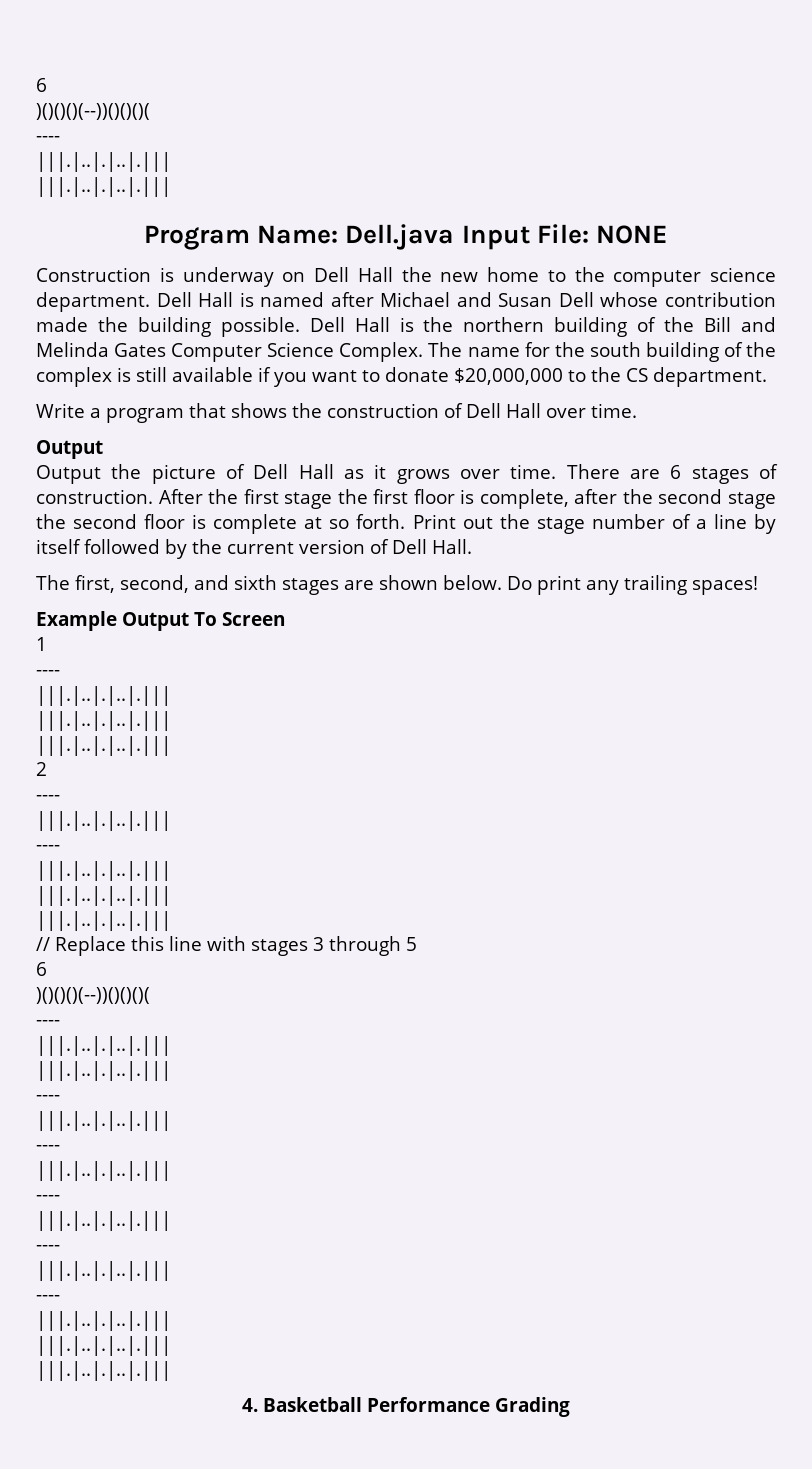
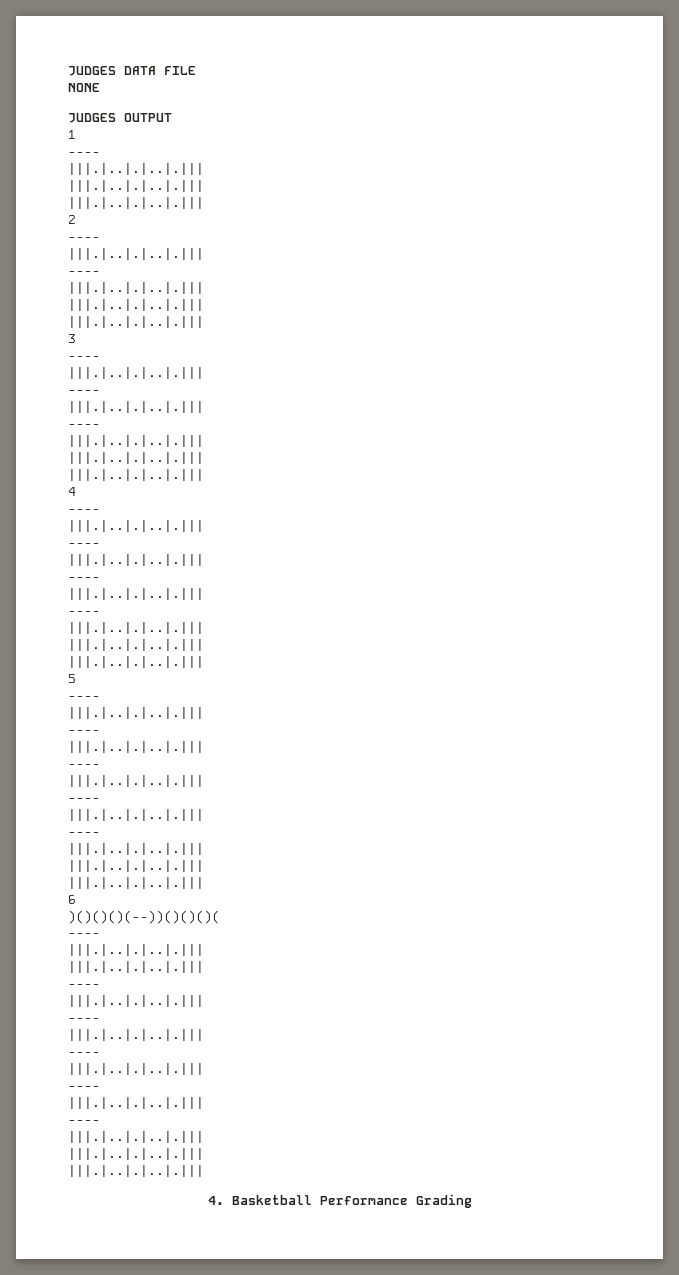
[36,78,47,92] [36,103,150,120] [36,136,60,142] [36,152,171,172] [36,177,171,197] [144,224,668,250] [36,267,776,287] [36,292,776,312] [36,317,776,337] [36,342,777,362] [36,367,767,387] [36,403,637,423] [36,440,103,459] [36,464,779,484] [36,489,777,509] [36,514,776,534] [36,539,472,559] [36,575,758,595] [36,611,285,631] 6 // )()()()(--))()()()( // ---- // |||.|..|.|..|.||| // |||.|..|.|..|.||| // Program Name: Dell.java Input File: NONE // Construction is underway on Dell Hall the new home to the computer science department. Dell Hall is named after Michael and Susan Dell whose contribution made the building possible. Dell Hall is the northern building of the Bill and Melinda Gates Computer Science Complex. The name for the south building of the complex is still available if you want to donate $20,000,000 to the CS department. // Write a program that shows the construction of Dell Hall over time. // Output // Output the picture of Dell Hall as it grows over time. There are 6 stages of construction. After the first stage the first floor is complete, after the second stage the second floor is complete at so forth. Print out the stage number of a line by itself followed by the current version of Dell Hall. // The first, second, and sixth stages are shown below. Do print any trailing spaces! // Example Output To Screen -> [68,66,196,76] [68,83,100,92] [68,113,172,123] JUDGES DATA FILE // NONE // JUDGES OUTPUT
[36,936,417,956] // Replace this line with stages 3 through 5 -> [68,334,76,343] [68,356,100,360] [68,367,204,379] [68,390,100,394] [68,401,204,413] [68,424,100,428] [68,435,204,447] [68,452,204,464] [68,469,204,481] [68,487,76,496] [68,509,100,513] [68,520,204,532] [68,543,100,547] [68,554,204,566] [68,577,100,581] [68,588,204,600] [68,611,100,615] [68,622,204,634] [68,639,204,651] [68,656,204,668] [68,674,76,683] [68,696,100,700] [68,707,204,719] [68,730,100,734] [68,741,204,753] [68,764,100,768] [68,775,204,787] [68,798,100,802] [68,809,204,821] [68,832,100,836] [68,843,204,855] [68,860,204,872] [68,877,204,889] 3 // ---- // |||.|..|.|..|.||| // ---- // |||.|..|.|..|.||| // ---- // |||.|..|.|..|.||| // |||.|..|.|..|.||| // |||.|..|.|..|.||| // 4 // ---- // |||.|..|.|..|.||| // ---- // |||.|..|.|..|.||| // ---- // |||.|..|.|..|.||| // ---- // |||.|..|.|..|.||| // |||.|..|.|..|.||| // |||.|..|.|..|.||| // 5 // ---- // |||.|..|.|..|.||| // ---- // |||.|..|.|..|.||| // ---- // |||.|..|.|..|.||| // ---- // |||.|..|.|..|.||| // ---- // |||.|..|.|..|.||| // |||.|..|.|..|.||| // |||.|..|.|..|.|||

